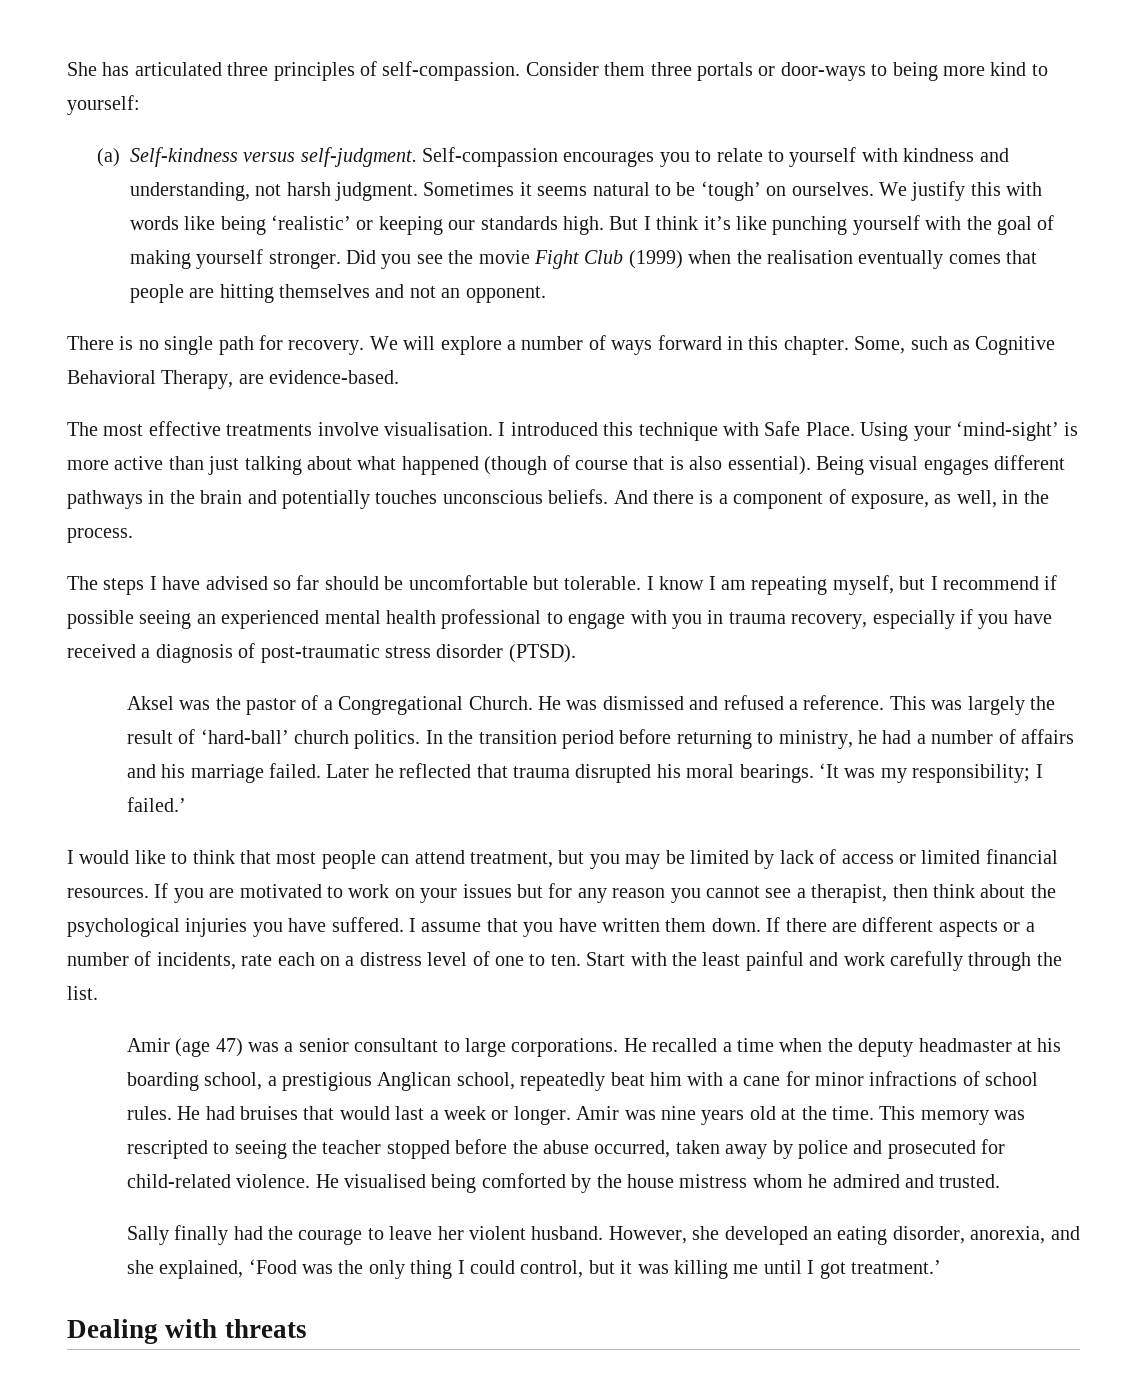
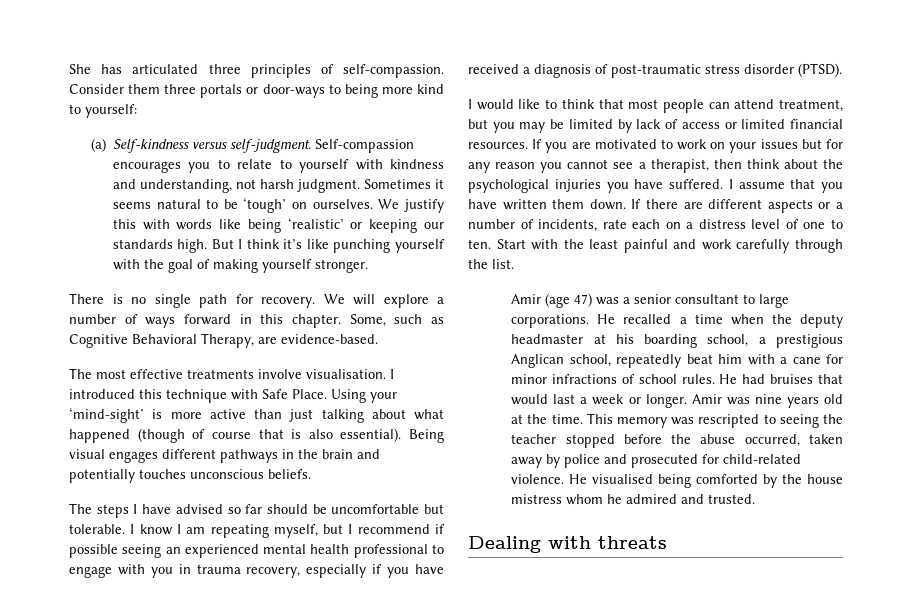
[346,250,1038,269] [129,284,546,303] Did you see the movie Fight Club (1999) when the realisation eventually comes that people are hitting themselves and not an opponent. -> (368, 266) none
[613,489,1049,509] [67,528,133,543] And there is a component of exposure, as well, in the process. -> (311, 474) none
[126,695,1055,715] [126,729,1074,749] [126,763,1043,783] [126,797,186,812] // Aksel was the pastor of a Congregational Church. He was dismissed and refused a reference. This was largely the result of ‘hard-ball’ church politics. In the transition period before returning to ministry, he had a number of affairs and his marriage failed. Later he reflected that trauma disrupted his moral bearings. ‘It was my responsibility; I failed.’ -> (842, 70) none
[126,1225,1080,1245] [126,1259,941,1279] // Sally finally had the courage to leave her violent husband. However, she developed an eating disorder, anorexia, and she explained, ‘Food was the only thing I could control, but it was killing me until I got treatment.’ -> (756, 499) none

